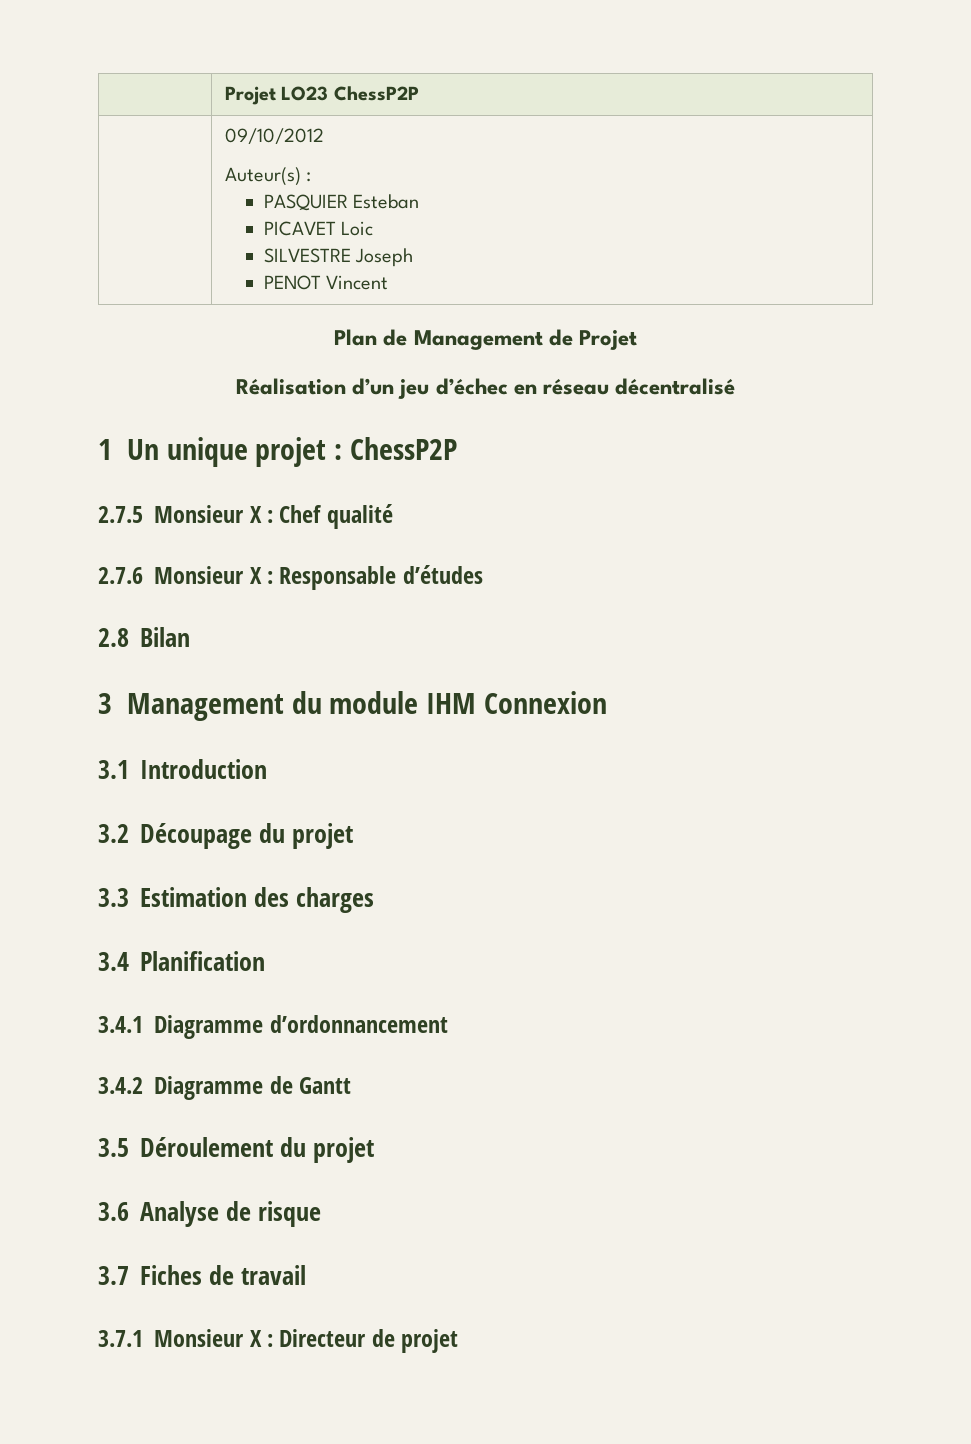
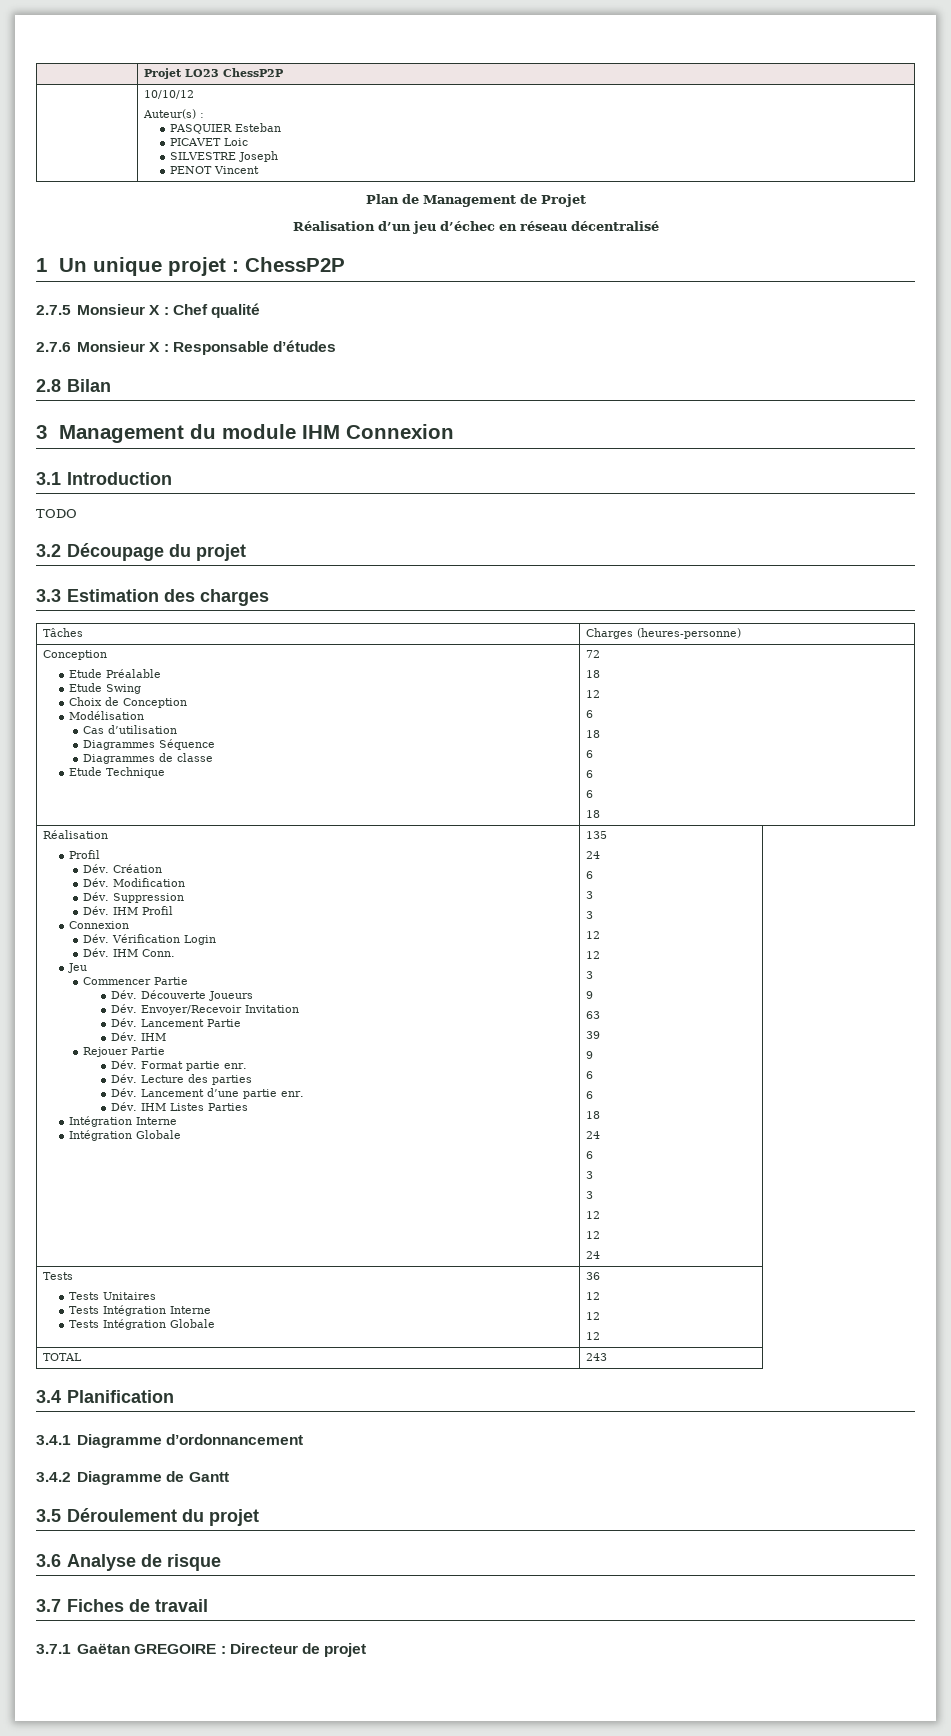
[224,128,324,144] 09/10/2012 -> [143,90,194,99] 10/10/12
(268, 769) none -> [36,509,77,518] // TODO
(375, 900) none -> [42,628,83,637] [585,628,741,639] [42,650,107,660] [69,669,162,678] [69,683,142,694] [69,697,188,708] [69,711,145,720] [83,725,178,734] [83,739,216,750] [83,753,214,764] [69,767,166,778] [585,650,600,658] [585,670,600,678] [585,690,600,698] [585,710,593,718] [585,730,600,738] [585,750,593,758] [585,770,593,778] [585,790,593,798] [585,810,600,818] [42,830,108,839] [69,850,101,859] [83,864,163,873] [83,878,186,887] [83,892,185,903] [83,906,174,915] [69,921,130,929] [83,934,217,945] [83,948,176,957] [68,963,88,973] [83,977,189,985] [111,990,254,1001] [111,1004,300,1015] [111,1018,242,1027] [111,1032,167,1041] [83,1047,166,1057] [111,1060,248,1071] [111,1074,253,1085] [111,1088,305,1099] [111,1102,249,1111] [69,1116,178,1127] [69,1130,182,1141] [585,831,607,839] [585,851,600,859] [585,871,593,879] [585,891,593,899] [585,911,593,919] [585,931,600,939] [585,951,600,959] [585,971,593,979] [585,991,593,999] [585,1011,600,1019] [585,1031,600,1039] [585,1051,593,1059] [585,1071,593,1079] [585,1091,593,1099] [585,1111,600,1119] [585,1131,600,1139] [585,1151,593,1159] [585,1171,593,1179] [585,1191,593,1199] [585,1211,600,1219] [585,1231,600,1239] [585,1251,600,1259] [42,1272,73,1280] [69,1292,157,1300] [69,1305,212,1316] [69,1319,216,1330] [585,1272,600,1280] [585,1292,600,1300] [585,1312,600,1320] [585,1332,600,1340] [42,1353,82,1361] [585,1353,607,1361] // Tâches | Charges (heures-personne) // Conception // Etude Préalable // Etude Swing // Choix de Conception // Modélisation // Cas d’utilisation // Diagrammes Séquence // Diagrammes de classe // Etude Technique | 72 // 18 // 12 // 6 // 18 // 6 // 6 // 6 // 18 // Réalisation // Profil // Dév. Création // Dév. Modification // Dév. Suppression // Dév. IHM Profil // Connexion // Dév. Vérification Login // Dév. IHM Conn. // Jeu // Commencer Partie // Dév. Découverte Joueurs // Dév. Envoyer/Recevoir Invitation // Dév. Lancement Partie // Dév. IHM // Rejouer Partie // Dév. Format partie enr. // Dév. Lecture des parties // Dév. Lancement d’une partie enr. // Dév. IHM Listes Parties // Intégration Interne // Intégration Globale | 135 // 24 // 6 // 3 // 3 // 12 // 12 // 3 // 9 // 63 // 39 // 9 // 6 // 6 // 18 // 24 // 6 // 3 // 3 // 12 // 12 // 24 // Tests // Tests Unitaires // Tests Intégration Interne // Tests Intégration Globale | 36 // 12 // 12 // 12 // TOTAL | 243
[154,1329,262,1347] Monsieur X -> [77,1643,217,1654] Gaëtan GREGOIRE

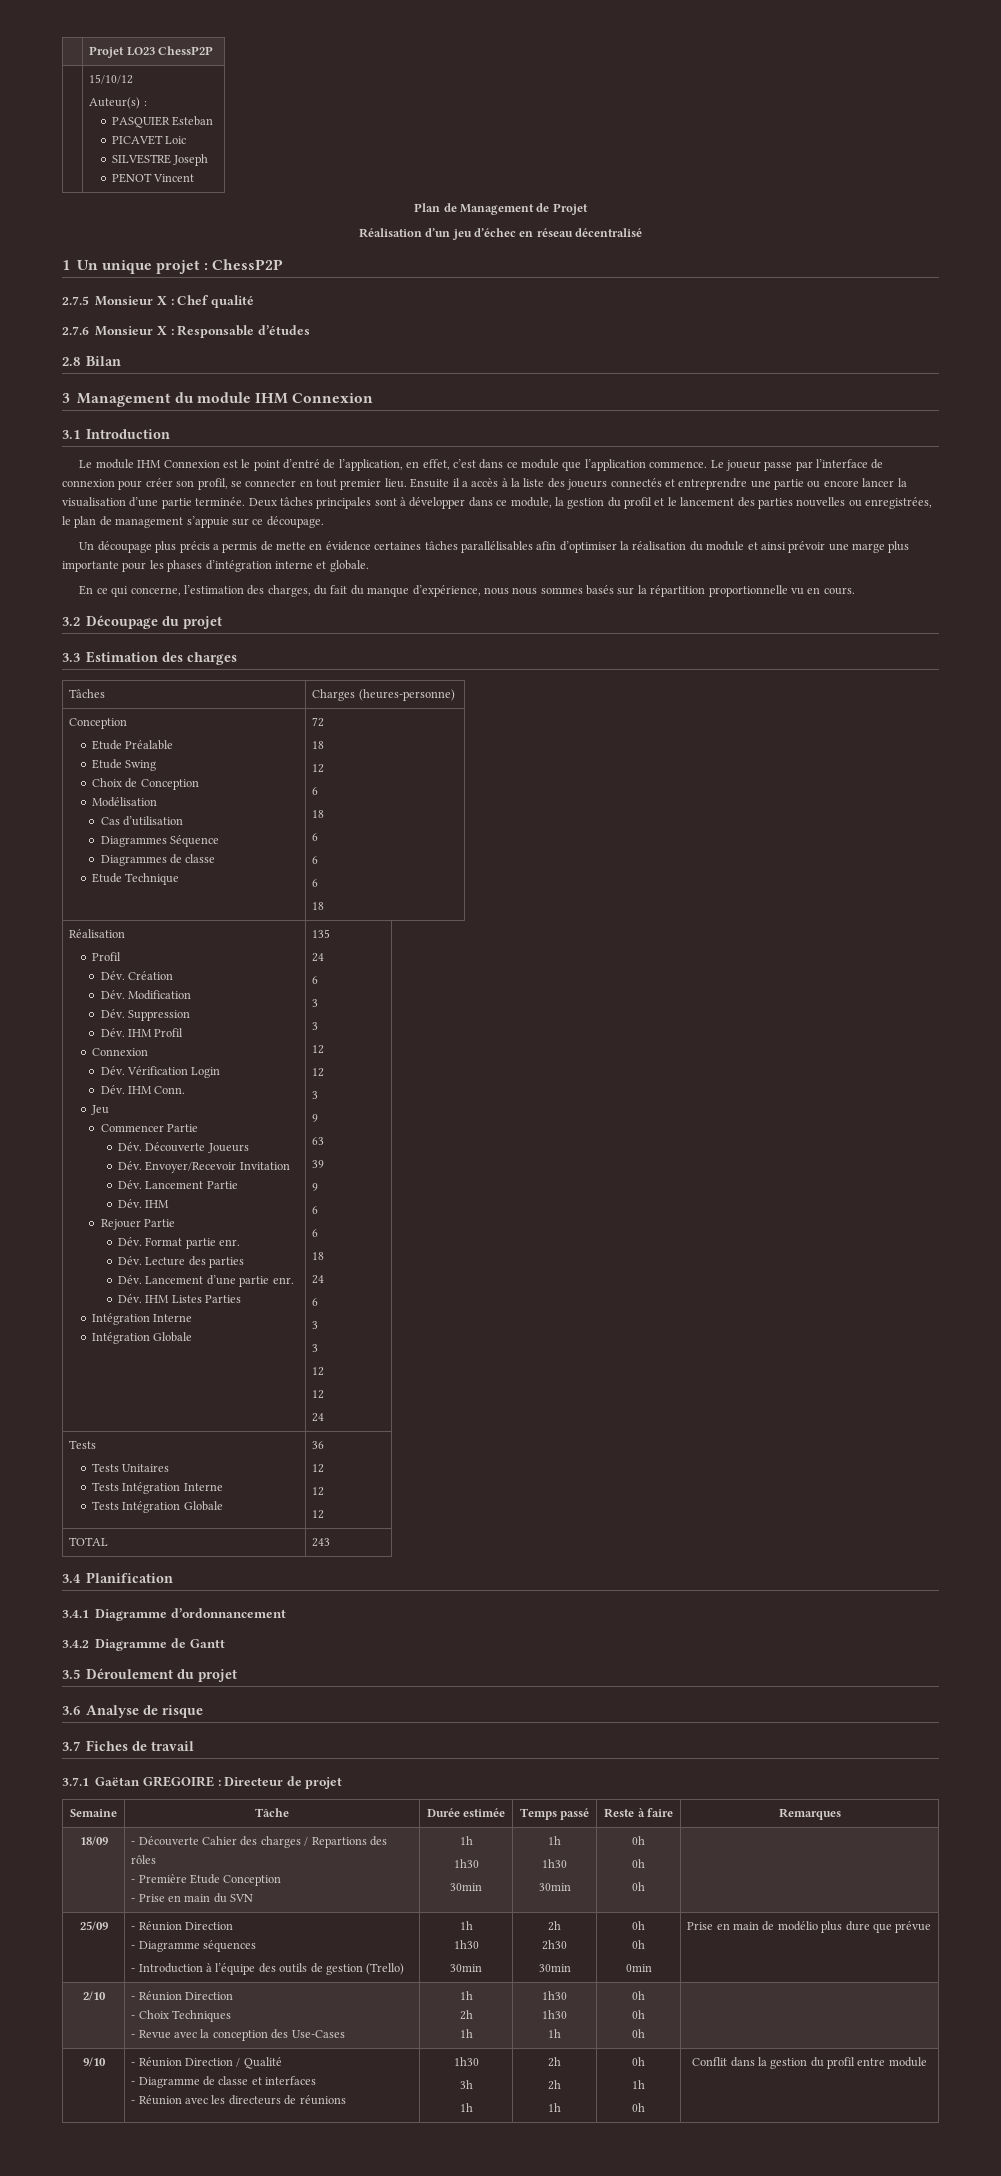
[143,90,194,99] 10/10/12 -> [89,74,134,84] 15/10/12
[36,509,77,518] TODO -> [79,459,884,471] [62,478,907,490] [62,497,932,509] [62,516,324,528] [79,541,910,553] [62,560,369,572] [79,585,855,597] Le module IHM Connexion est le point d’entré de l’application, en effet, c’est dans ce module que l’application commence. Le joueur passe par l’interface de connexion pour créer son profil, se connecter en tout premier lieu. Ensuite il a accès à la liste des joueurs connectés et entreprendre une partie ou encore lancer la visualisation d’une partie terminée. Deux tâches principales sont à développer dans ce module, la gestion du profil et le lancement des parties nouvelles ou enregistrées, le plan de management s’appuie sur ce découpage. // Un découpage plus précis a permis de mette en évidence certaines tâches parallélisables afin d’optimiser la réalisation du module et ainsi prévoir une marge plus importante pour les phases d’intégration interne et globale. // En ce qui concerne, l’estimation des charges, du fait du manque d’expérience, nous nous sommes basés sur la répartition proportionnelle vu en cours.
(367, 1650) none -> [70,1809,117,1817] [255,1808,289,1817] [426,1808,506,1817] [519,1808,590,1820] [604,1808,673,1818] [778,1808,841,1820] [79,1836,108,1846] [131,1836,387,1848] [131,1855,157,1864] [131,1874,282,1886] [131,1893,254,1903] [459,1836,473,1845] [453,1859,479,1868] [450,1883,482,1891] [548,1836,561,1845] [542,1859,567,1868] [538,1883,571,1891] [632,1836,645,1845] [632,1859,645,1868] [632,1882,645,1891] [79,1921,108,1931] [131,1921,234,1931] [131,1940,257,1952] [131,1963,405,1975] [459,1921,473,1930] [453,1940,479,1949] [450,1964,482,1972] [548,1921,561,1931] [542,1940,567,1950] [538,1964,571,1972] [632,1921,645,1930] [632,1940,645,1949] [625,1964,652,1972] [687,1921,932,1933] [82,1991,106,2001] [131,1991,234,2001] [131,2010,232,2022] [131,2029,345,2041] [459,1991,473,2000] [459,2010,473,2020] [459,2029,473,2038] [542,1991,567,2000] [542,2010,567,2019] [548,2029,561,2038] [632,1991,645,2000] [632,2010,645,2019] [632,2029,645,2038] [82,2057,106,2067] [131,2057,282,2069] [131,2076,317,2088] [131,2095,346,2105] [453,2057,479,2066] [459,2080,473,2089] [459,2103,473,2112] [548,2057,561,2067] [548,2080,561,2090] [548,2103,561,2112] [632,2057,645,2066] [632,2080,645,2089] [632,2103,645,2112] [692,2057,927,2069] // Semaine | Tâche | Durée estimée | Temps passé | Reste à faire | Remarques // 18/09 | - Découverte Cahier des charges / Repartions des rôles // - Première Etude Conception // - Prise en main du SVN | 1h // 1h30 // 30min | 1h // 1h30 // 30min | 0h // 0h // 0h | // 25/09 | - Réunion Direction // - Diagramme séquences // - Introduction à l’équipe des outils de gestion (Trello) | 1h // 1h30 // 30min | 2h // 2h30 // 30min | 0h // 0h // 0min | Prise en main de modélio plus dure que prévue // 2/10 | - Réunion Direction // - Choix Techniques // - Revue avec la conception des Use-Cases | 1h // 2h // 1h | 1h30 // 1h30 // 1h | 0h // 0h // 0h | // 9/10 | - Réunion Direction / Qualité // - Diagramme de classe et interfaces // - Réunion avec les directeurs de réunions | 1h30 // 3h // 1h | 2h // 2h // 1h | 0h // 1h // 0h | Conflit dans la gestion du profil entre module

